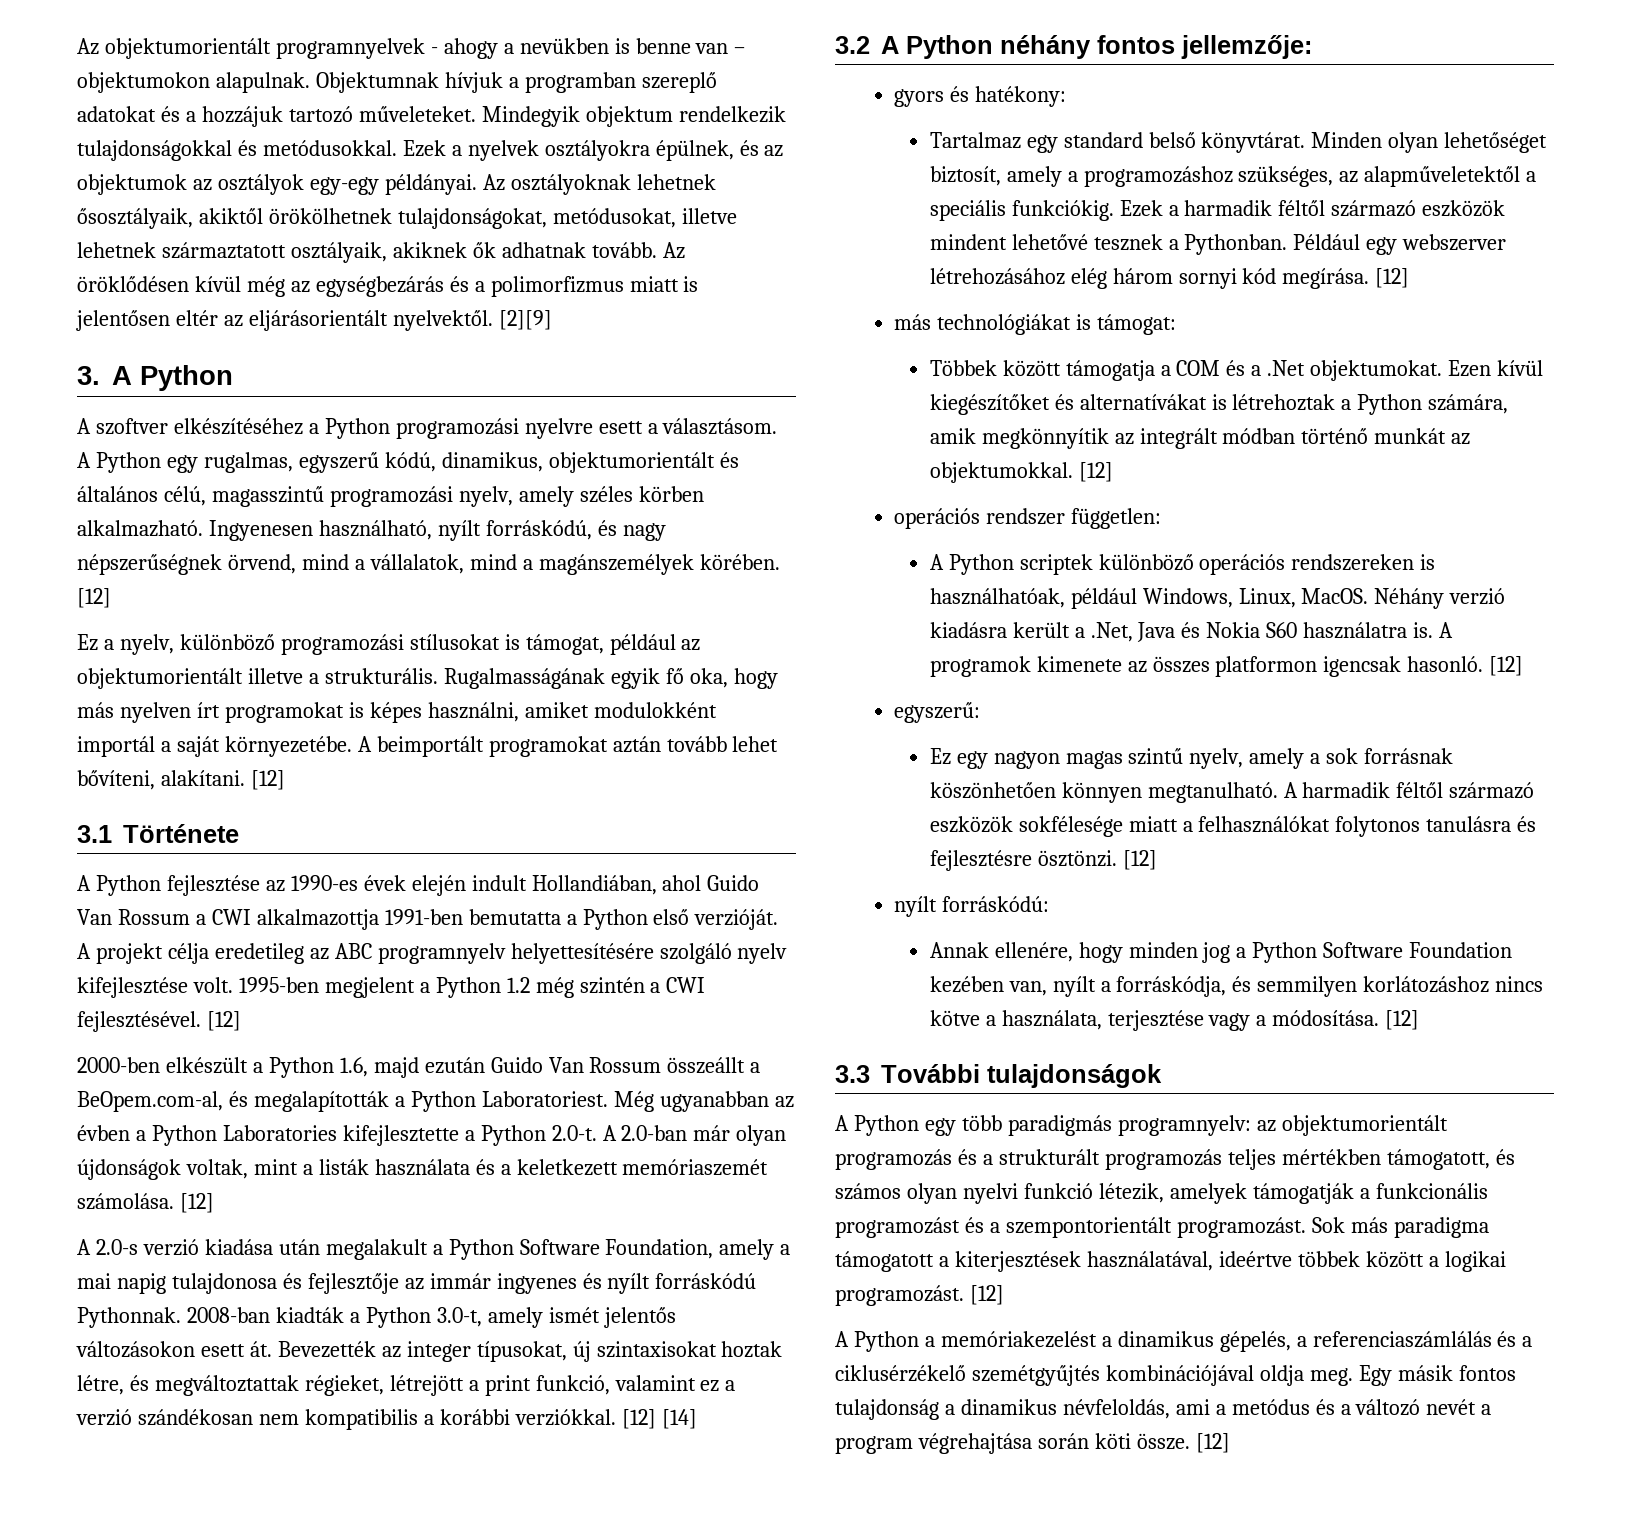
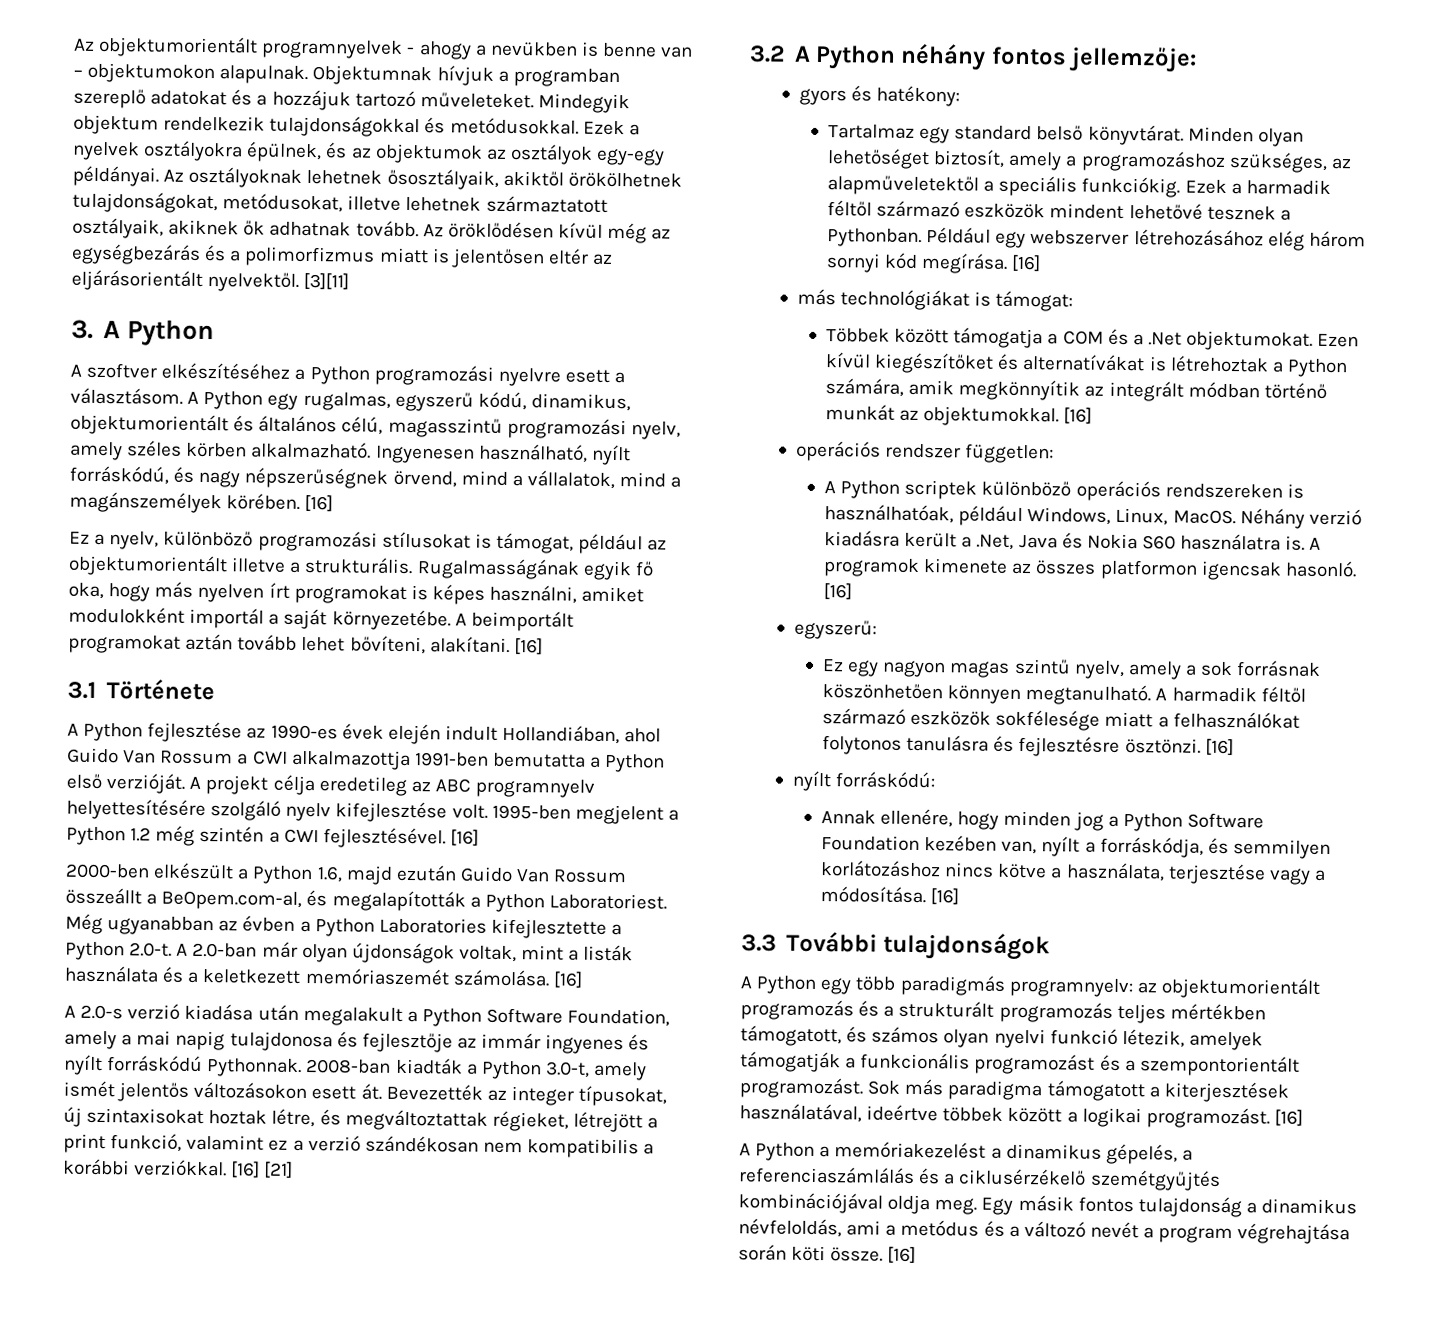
[498,310,552,330] [2][9] -> [303,272,350,290] [3][11]
[77,588,111,608] [12] -> [304,494,334,512] [16]
[250,770,285,790] [12] -> [513,638,543,655] [16]
[206,1011,241,1031] [12] -> [449,829,479,846] [16]
[179,1193,214,1213] [12] -> [552,971,583,988] [16]
[621,1409,697,1429] [12] [14] -> [231,1161,294,1178] [16] [21]
[1375,268,1410,288] [12] -> [1011,254,1042,272] [16]
[1078,462,1113,482] [12] -> [1063,407,1093,424] [16]
[1489,656,1524,676] [12] -> [823,583,853,600] [16]
[1122,850,1157,870] [12] -> [1204,738,1234,756] [16]
[1385,1010,1420,1030] [12] -> [930,888,960,905] [16]
[969,1285,1004,1305] [12] -> [1273,1109,1303,1126] [16]
[1195,1433,1230,1453] [12] -> [887,1246,917,1263] [16]

